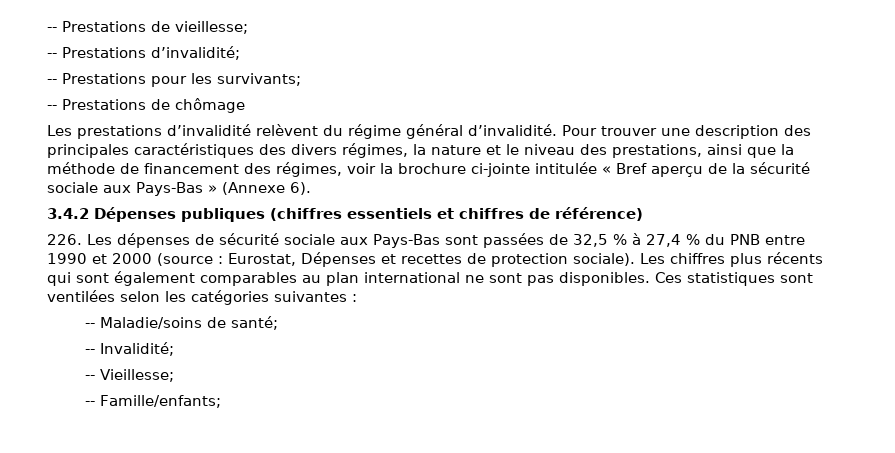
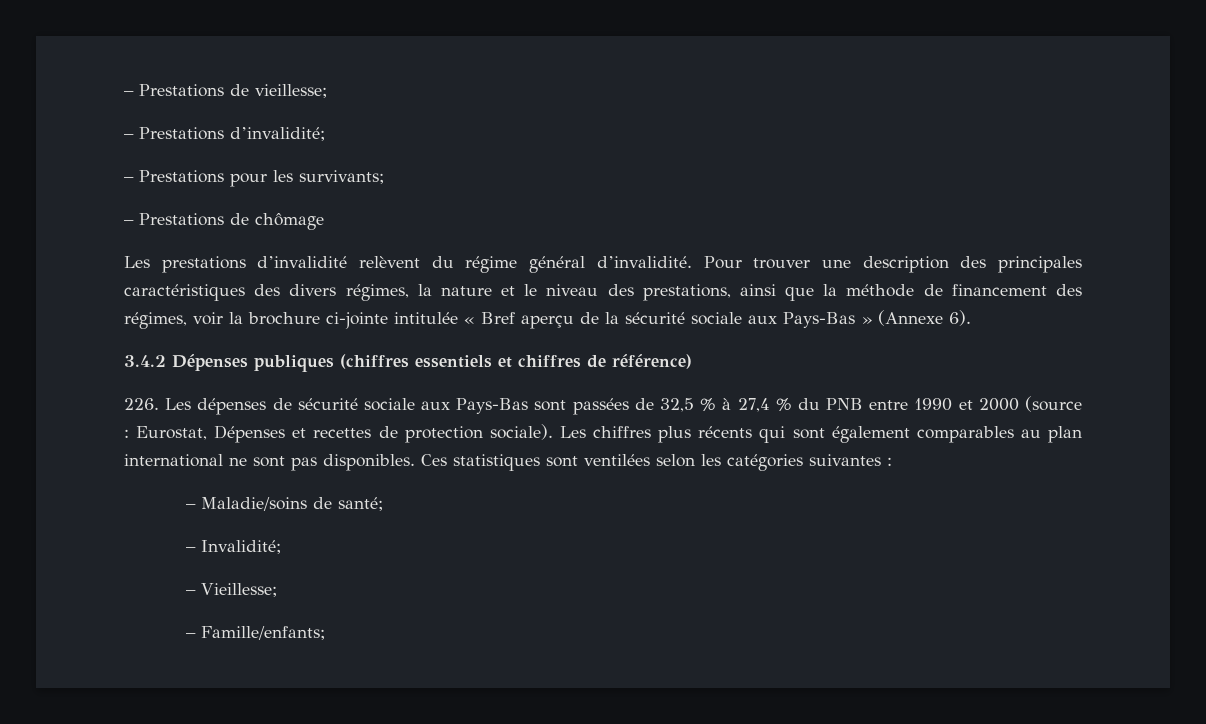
[47,27,57,32] -- -> [124,91,134,96] –
[47,53,57,58] -- -> [124,134,134,139] –
[47,79,57,84] -- -> [124,177,134,182] –
[47,105,57,110] -- -> [124,220,134,225] –
[84,323,95,328] -- -> [185,504,196,509] –
[84,349,95,354] -- -> [185,547,196,552] –
[84,375,95,380] -- -> [185,590,196,595] –
[84,401,95,406] -- -> [185,633,196,638] –

